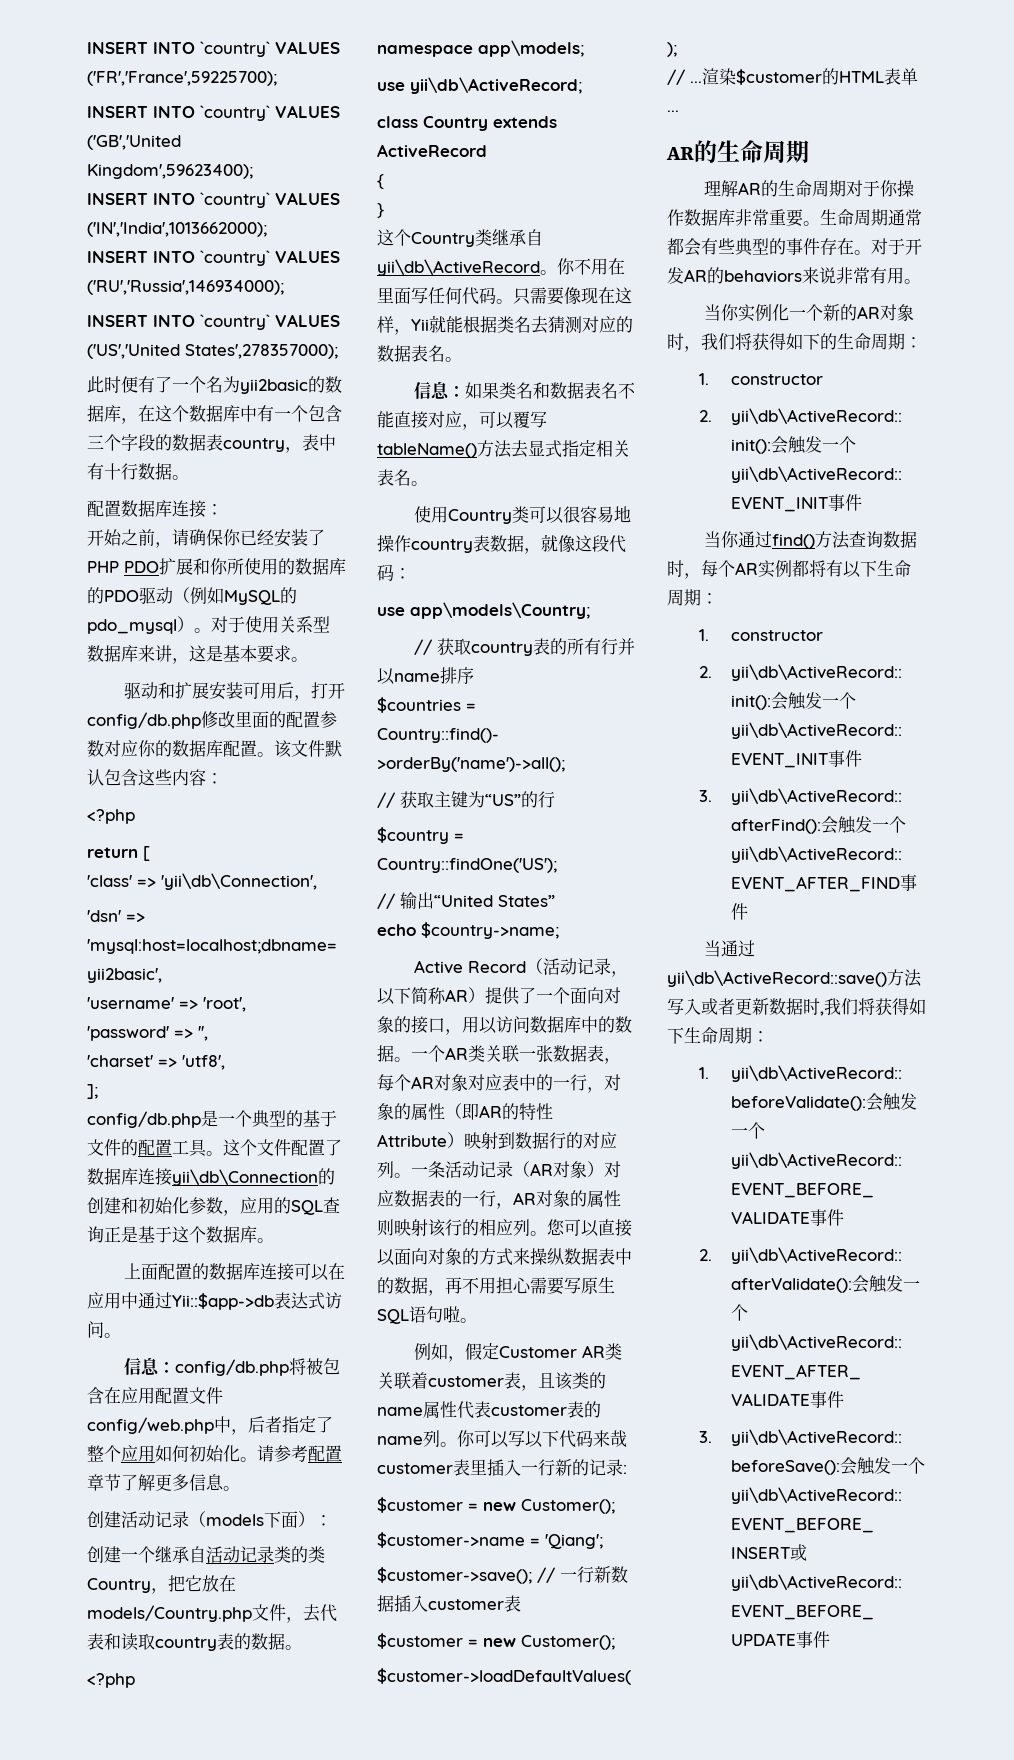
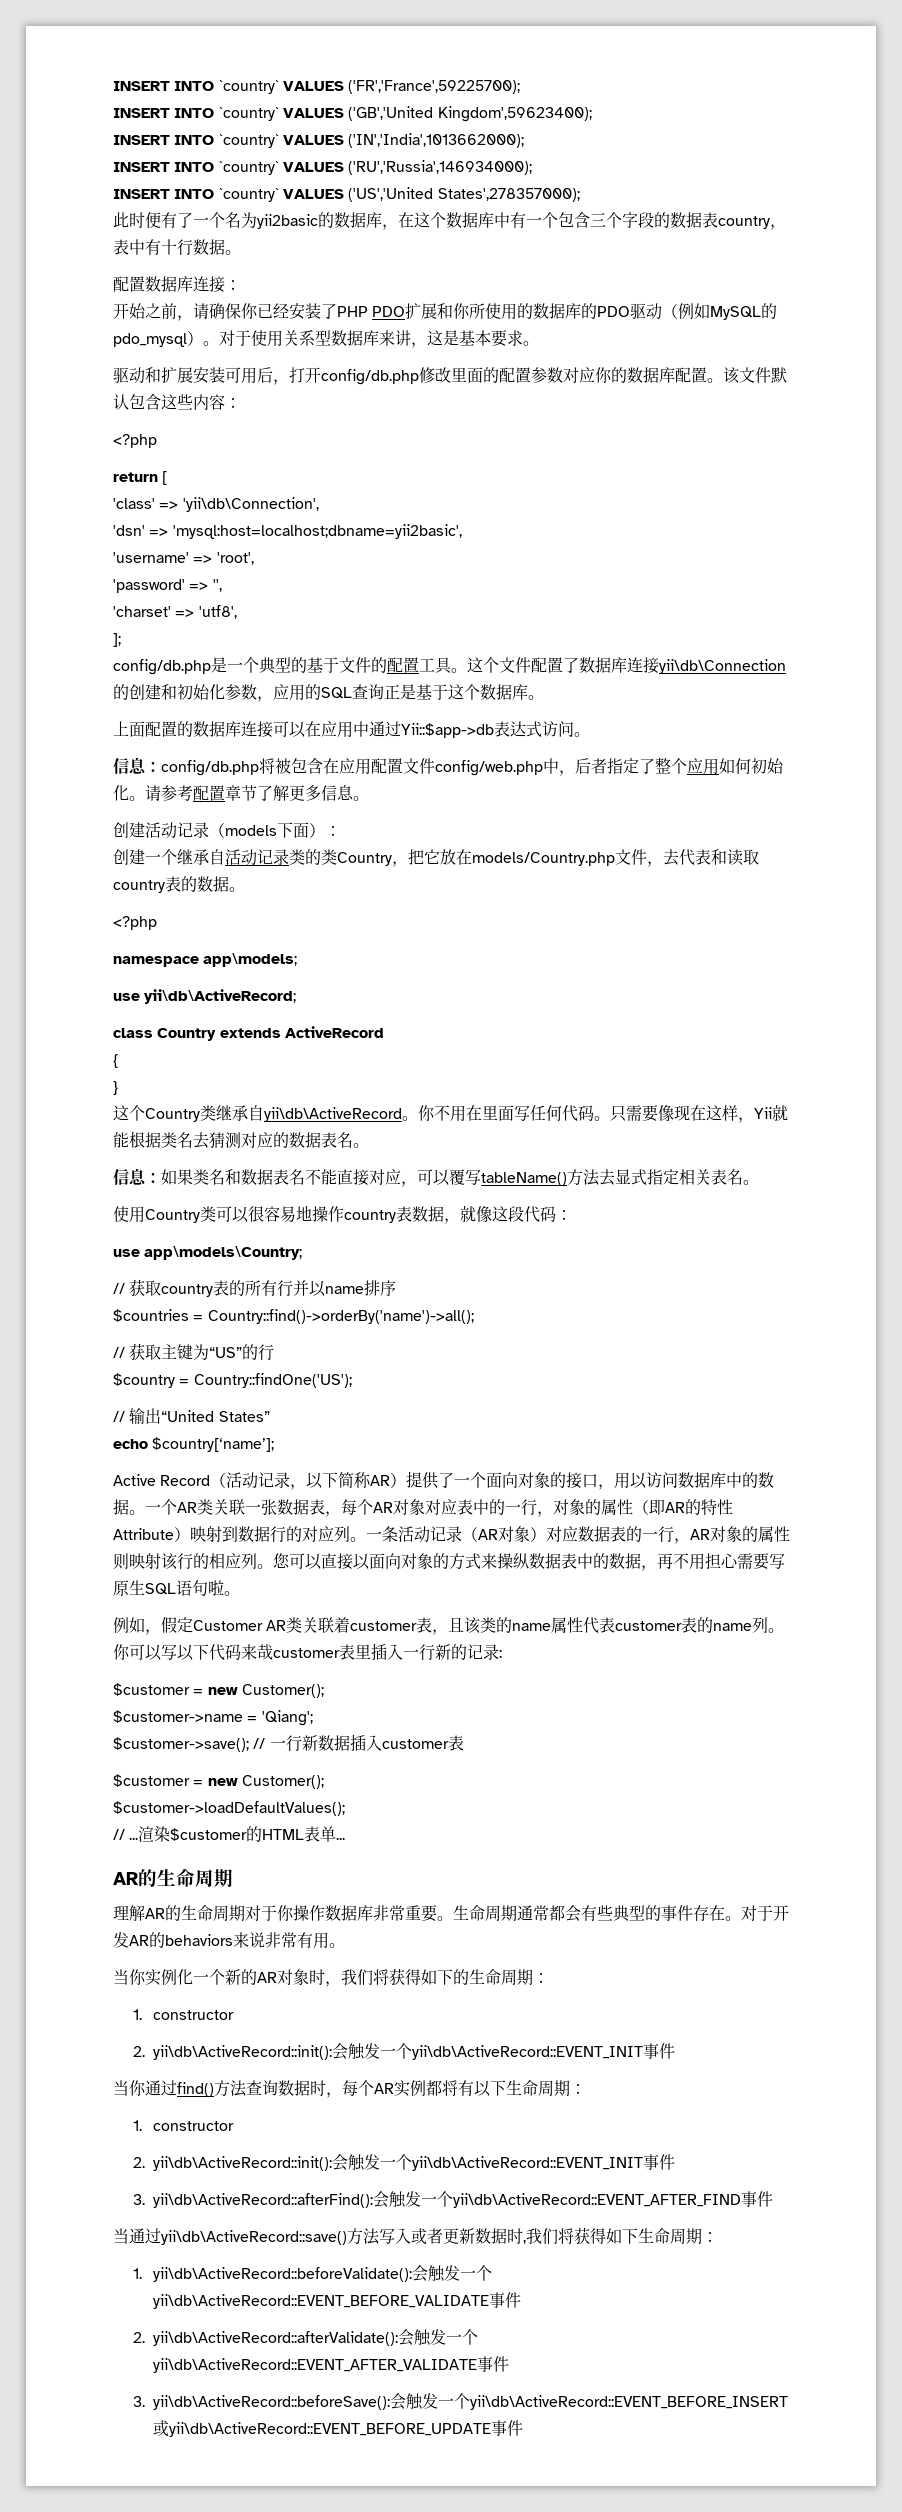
[421,922,559,939] $country->name; -> [152,1437,275,1452] $country[‘name’];

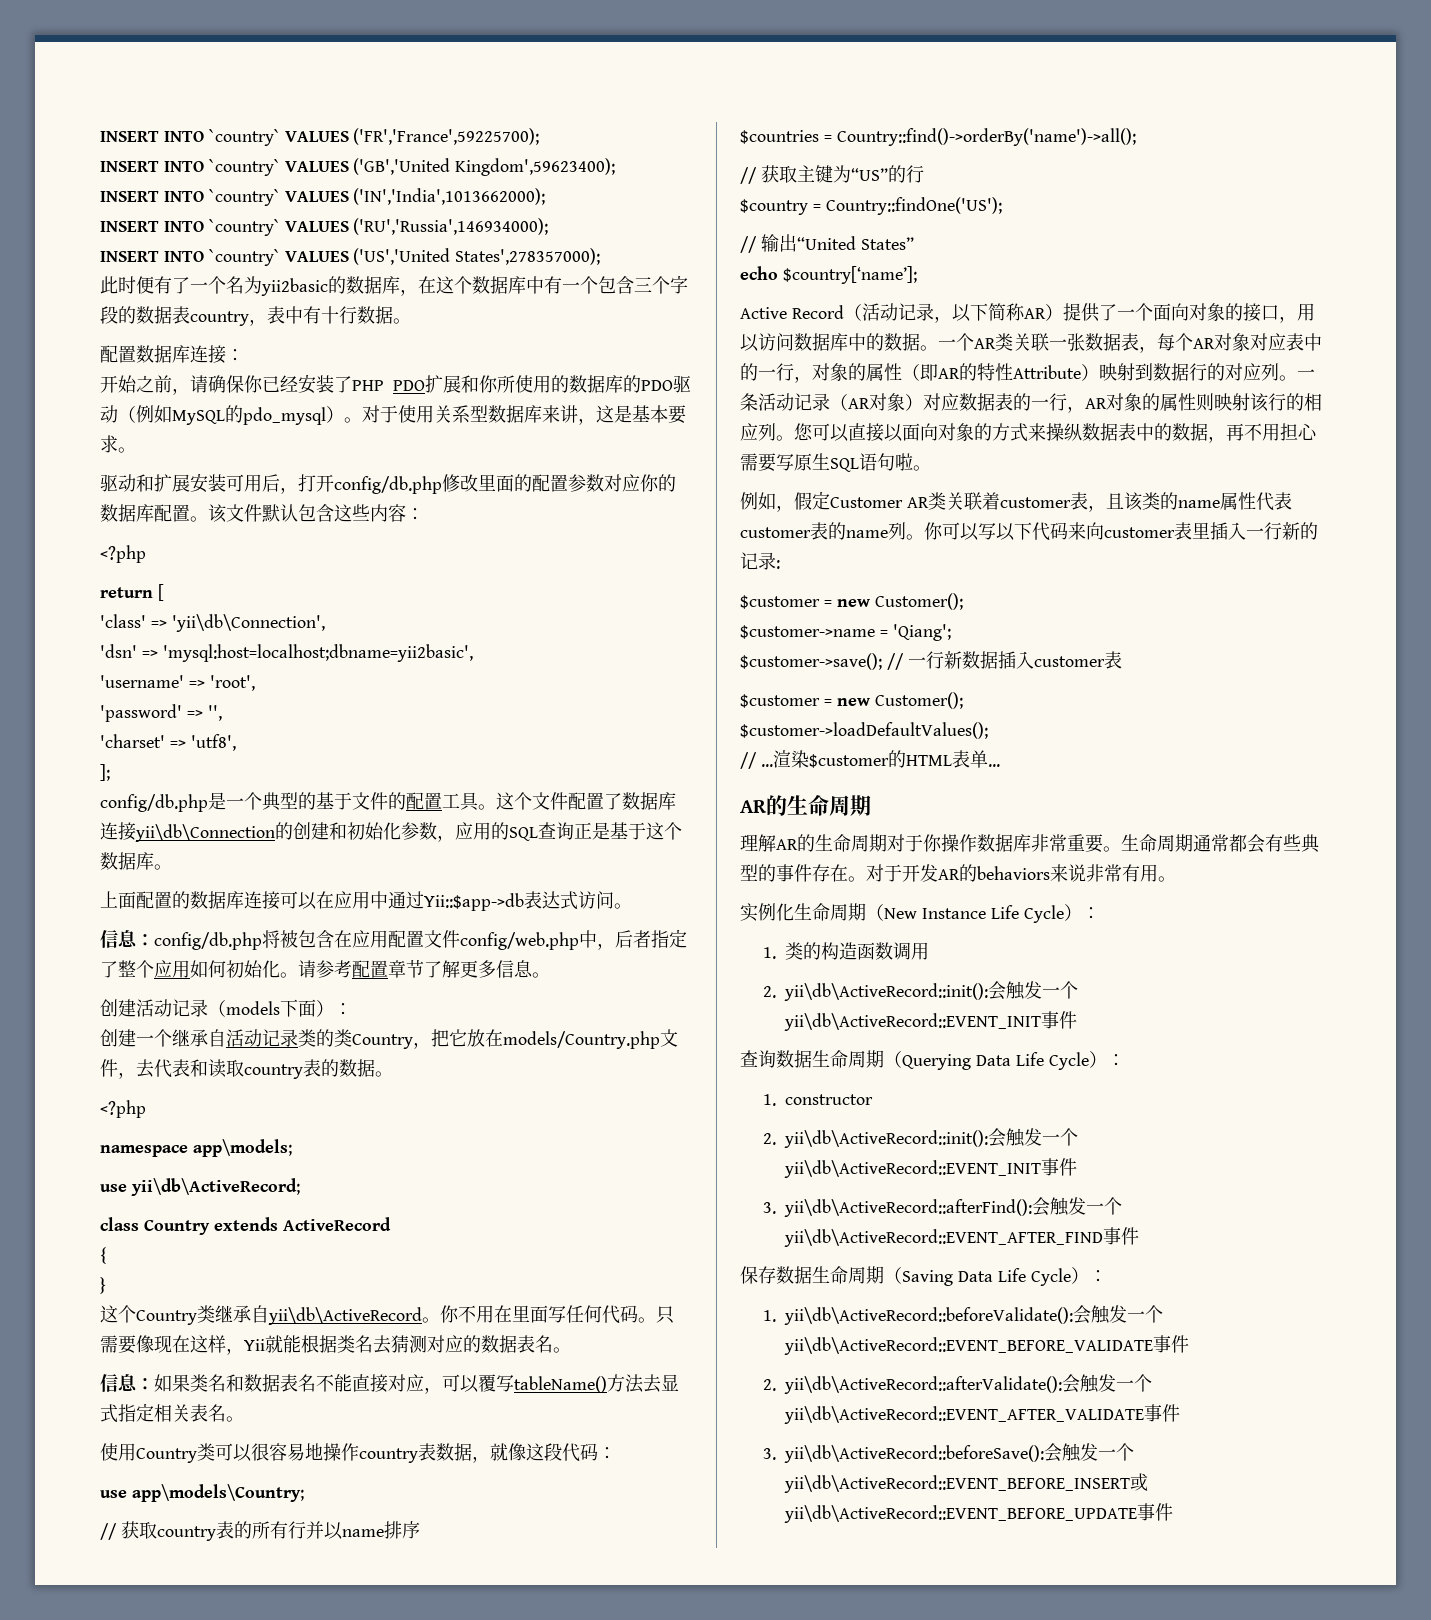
[257,1644,273,1660] 哉 -> [1086,522,1104,540] 向
[113,1968,549,1987] [133,2009,235,2020] [133,2043,676,2060] [113,2080,570,2098] 当你实例化一个新的AR对象时，我们将获得如下的生命周期： // 1. constructor // 2. yii\db\ActiveRecord::init():会触发一个yii\db\ActiveRecord::EVENT_INIT事件 // 当你通过find()方法查询数据时，每个AR实例都将有以下生命周期 -> [740,903,1100,923] [762,942,930,960] [762,981,1079,1001] [784,1011,1078,1031] [740,1050,1107,1070] 实例化生命周期（New Instance Life Cycle）： // 1.类的构造函数调用 // 2. yii\db\ActiveRecord::init():会触发一个yii\db\ActiveRecord::EVENT_INIT事件 // 查询数据生命周期（Querying Data Life Cycle）
[113,2227,702,2245] 当通过yii\db\ActiveRecord::save()方法写入或者更新数据时,我们将获得如下生命周期 -> [740,1266,1089,1286] 保存数据生命周期（Saving Data Life Cycle）

